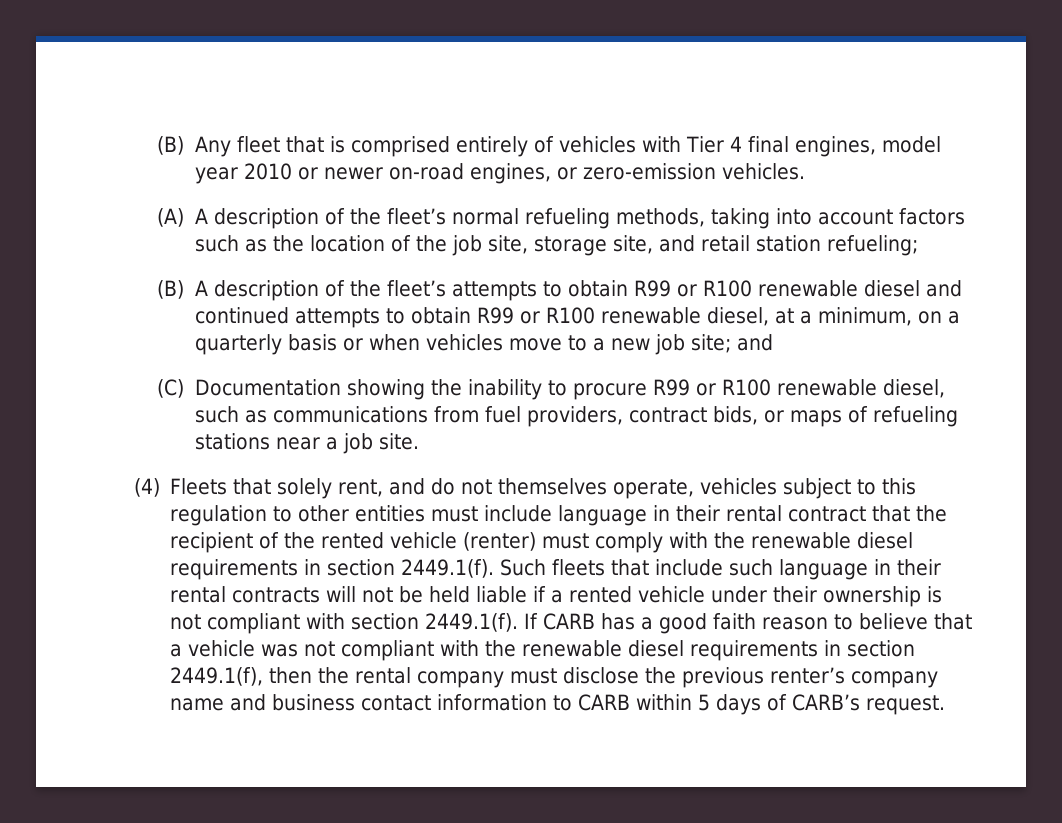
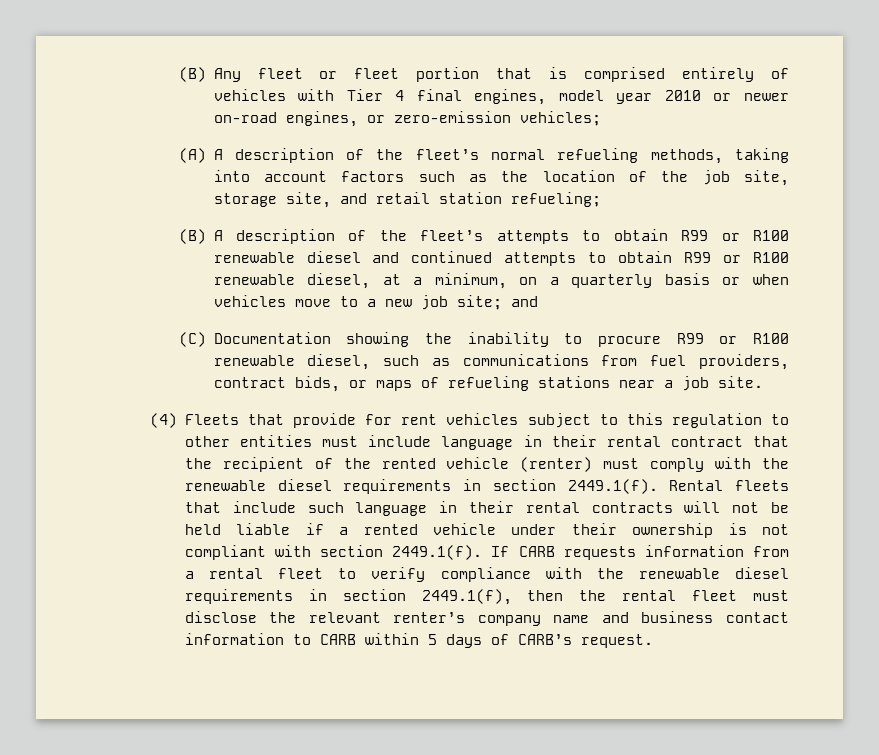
(280, 144) none -> [319,67,480,82] or fleet portion
[721,163,805,180] vehicles. -> [519,111,601,126] vehicles;
[277,478,695,499] solely rent, and do not themselves operate, -> [293,413,438,428] provide for rent
[500,559,547,576] Such -> [669,480,724,491] Rental
[601,613,973,634] [170,640,435,661] has a good faith reason to believe that a vehicle was not compliant -> [563,545,789,560] [184,567,531,582] requests information from a rental fleet to verify compliance
[417,671,505,688] company -> [692,590,738,601] fleet
[682,667,765,688] previous -> [308,612,381,623] relevant

